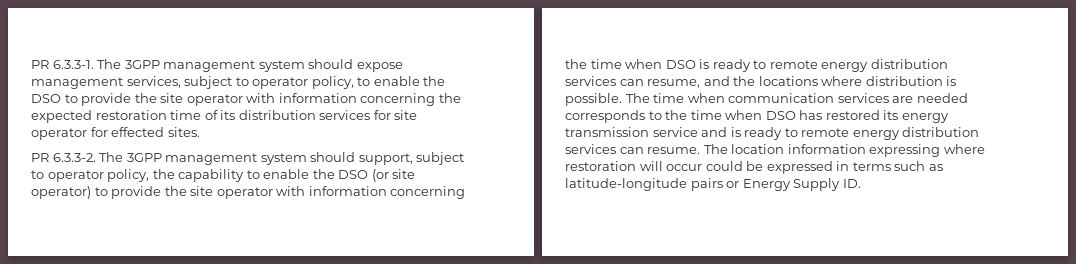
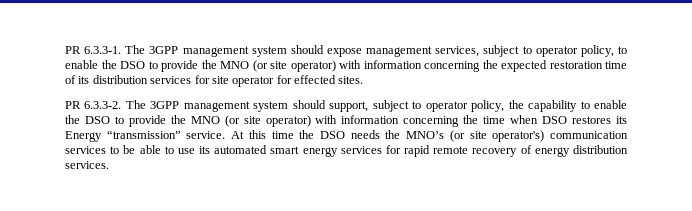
[160,93,243,106] site operator -> [220,60,336,72] MNO (or site operator)
[371,169,416,182] [31,186,273,199] (or site operator) to provide the site operator -> [114,115,311,127] to provide the MNO (or site operator)
[699,59,948,72] [565,76,957,88] [565,93,968,106] [565,110,949,123] [565,127,980,140] [565,144,985,157] [565,161,943,174] [565,178,861,191] is ready to remote energy distribution services can resume, and the locations where distribution is possible. The time when communication services are needed corresponds to the time when DSO has restored its energy transmission service and is ready to remote energy distribution services can resume. The location information expressing where restoration will occur could be expressed in terms such as latitude-longitude pairs or Energy Supply ID. -> [572,116,627,124] [65,130,629,142] [65,145,629,157] [65,161,109,169] restores its Energy “transmission” service. At this time the DSO needs the MNO’s (or site operator's) communication services to be able to use its automated smart energy services for rapid remote recovery of energy distribution services.

